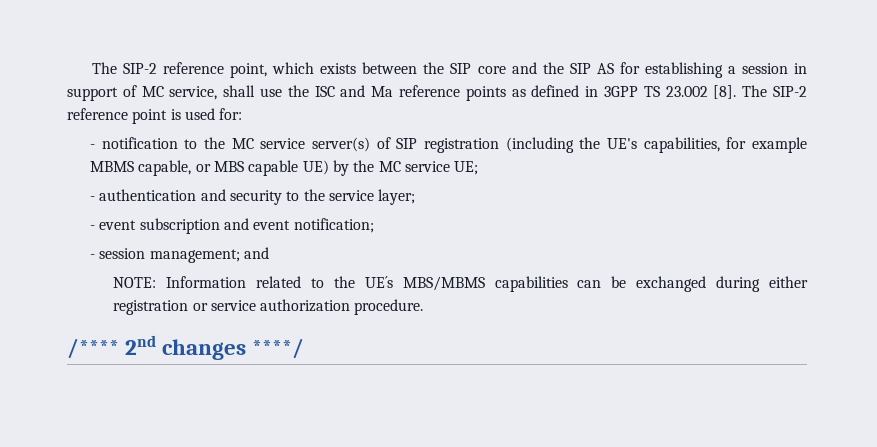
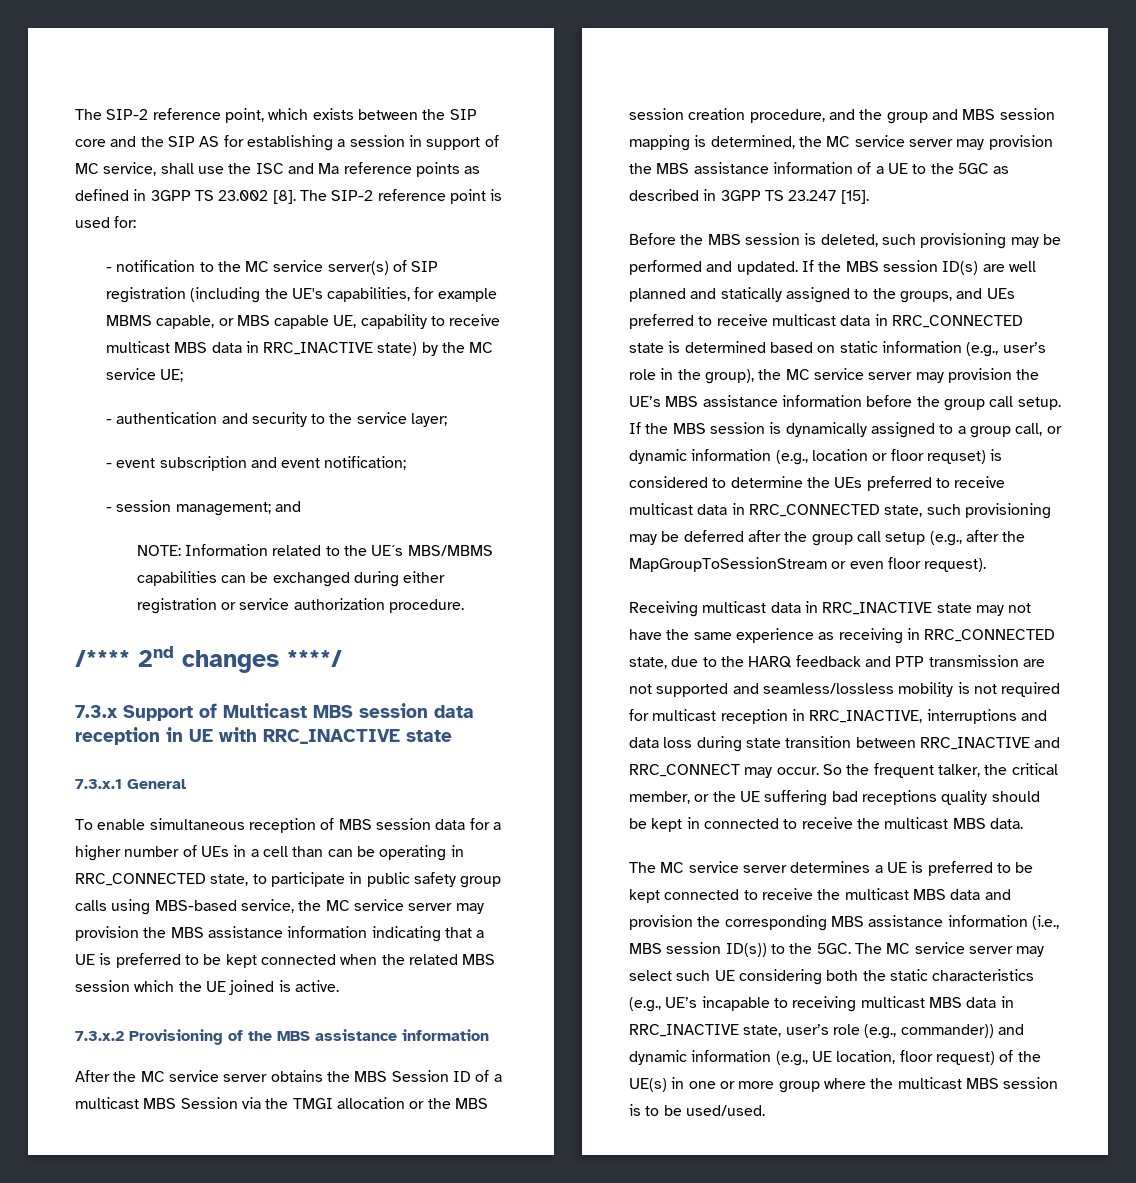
[302,160,329,175] UE) -> [333,314,501,329] [105,341,418,356] UE, capability to receive multicast MBS data in RRC_INACTIVE state)
(305, 348) none -> [75,703,474,721] [75,727,452,745] [75,779,186,789] [75,818,501,833] [75,845,464,861] [75,872,502,888] [75,899,484,915] [75,926,485,942] [75,953,496,968] [75,980,339,995] [75,1029,489,1045] [75,1070,502,1082] [75,1097,488,1109] [629,108,1055,124] [629,135,1053,151] [629,162,1010,174] [629,189,869,204] [629,233,1061,249] [629,260,1036,275] [629,287,1015,303] [629,314,1023,329] [629,341,1046,357] [629,368,1040,384] [629,395,1061,411] [629,422,1062,438] [629,449,1003,465] [629,476,1006,491] [629,503,1051,519] [629,530,1026,546] [629,557,987,572] [629,601,1032,617] [629,628,1056,644] [629,655,1045,669] [629,682,1061,697] [629,709,1047,724] [629,736,1061,752] [629,763,1058,778] [629,790,1040,806] [629,817,1023,832] [629,861,1034,876] [629,888,1011,903] [629,915,1059,931] [629,942,1045,957] [629,969,1035,985] [629,996,1014,1012] [629,1024,1024,1039] [629,1050,1041,1066] [629,1077,1059,1093] [629,1104,765,1116] // 7.3.x Support of Multicast MBS session data reception in UE with RRC_INACTIVE state // 7.3.x.1 General // To enable simultaneous reception of MBS session data for a higher number of UEs in a cell than can be operating in RRC_CONNECTED state, to participate in public safety group calls using MBS-based service, the MC service server may provision the MBS assistance information indicating that a UE is preferred to be kept connected when the related MBS session which the UE joined is active. // 7.3.x.2 Provisioning of the MBS assistance information // After the MC service server obtains the MBS Session ID of a multicast MBS Session via the TMGI allocation or the MBS session creation procedure, and the group and MBS session mapping is determined, the MC service server may provision the MBS assistance information of a UE to the 5GC as described in 3GPP TS 23.247 [15]. // Before the MBS session is deleted, such provisioning may be performed and updated. If the MBS session ID(s) are well planned and statically assigned to the groups, and UEs preferred to receive multicast data in RRC_CONNECTED state is determined based on static information (e.g., user’s role in the group), the MC service server may provision the UE’s MBS assistance information before the group call setup. If the MBS session is dynamically assigned to a group call, or dynamic information (e.g., location or floor requset) is considered to determine the UEs preferred to receive multicast data in RRC_CONNECTED state, such provisioning may be deferred after the group call setup (e.g., after the MapGroupToSessionStream or even floor request). // Receiving multicast data in RRC_INACTIVE state may not have the same experience as receiving in RRC_CONNECTED state, due to the HARQ feedback and PTP transmission are not supported and seamless/lossless mobility is not required for multicast reception in RRC_INACTIVE, interruptions and data loss during state transition between RRC_INACTIVE and RRC_CONNECT may occur. So the frequent talker, the critical member, or the UE suffering bad receptions quality should be kept in connected to receive the multicast MBS data. // The MC service server determines a UE is preferred to be kept connected to receive the multicast MBS data and provision the corresponding MBS assistance information (i.e., MBS session ID(s)) to the 5GC. The MC service server may select such UE considering both the static characteristics (e.g., UE’s incapable to receiving multicast MBS data in RRC_INACTIVE state, user’s role (e.g., commander)) and dynamic information (e.g., UE location, floor request) of the UE(s) in one or more group where the multicast MBS session is to be used/used.

